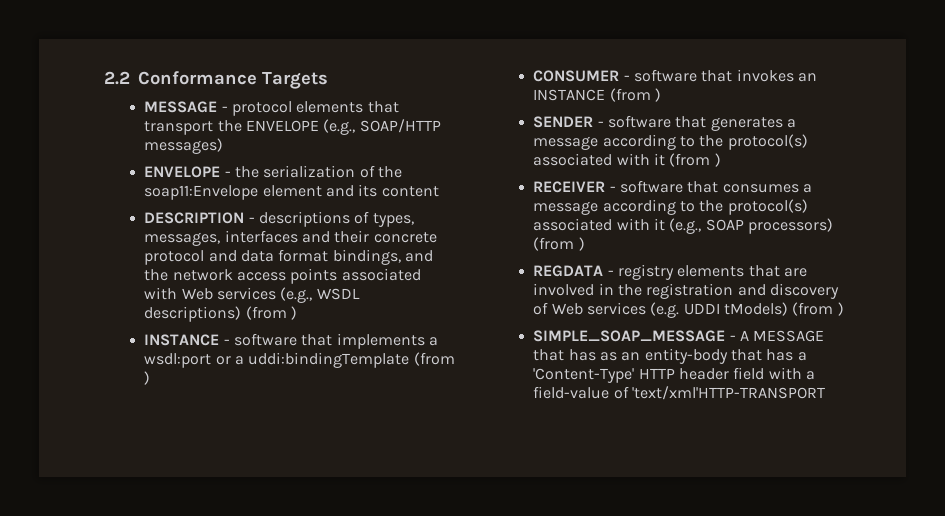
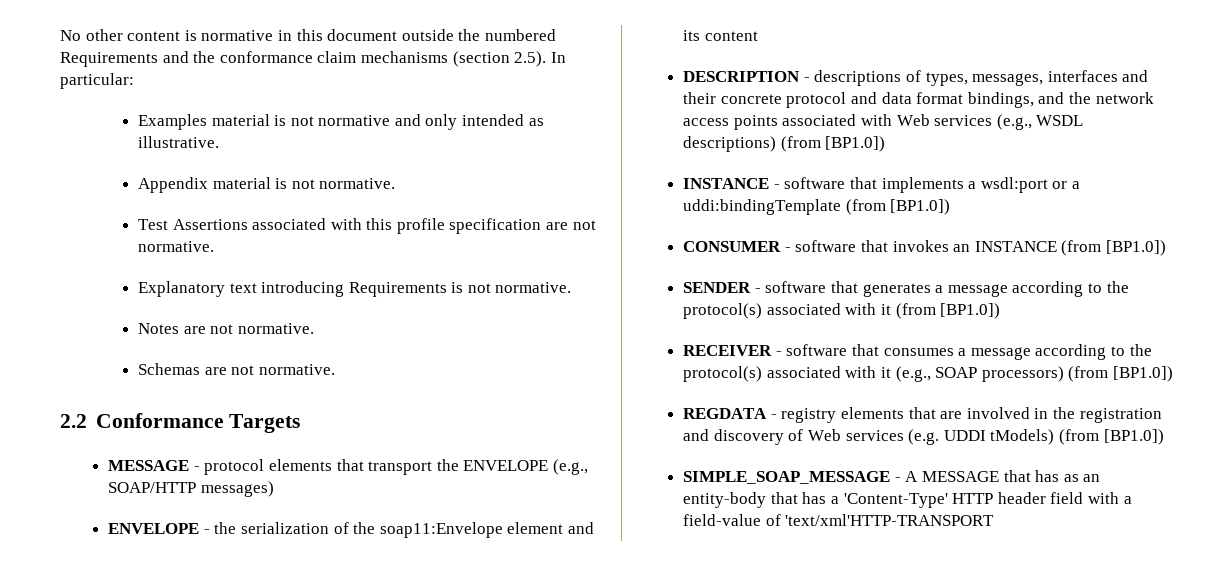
(104, 78) none -> [60,29,556,41] [60,51,566,67] [60,73,134,89] [137,114,544,130] [137,136,219,148] [137,177,396,193] [137,218,596,234] [137,241,214,252] [137,281,572,297] [137,323,314,334] [137,363,335,375] No other content is normative in this document outside the numbered Requirements and the conformance claim mechanisms (section 2.5). In particular: // Examples material is not normative and only intended as illustrative. // Appendix material is not normative. // Test Assertions associated with this profile specification are not normative. // Explanatory text introducing Requirements is not normative. // Notes are not normative. // Schemas are not normative. //
[291,306,298,320] ) -> [825,136,886,152] [BP1.0])
[144,371,151,385] ) -> [890,199,951,215] [BP1.0])
[655,88,662,102] ) -> [1106,240,1167,256] [BP1.0])
[714,153,721,167] ) -> [940,303,1001,319] [BP1.0])
[578,237,585,251] ) -> [1113,366,1174,382] [BP1.0])
[837,302,844,316] ) -> [1103,429,1164,445] [BP1.0])

